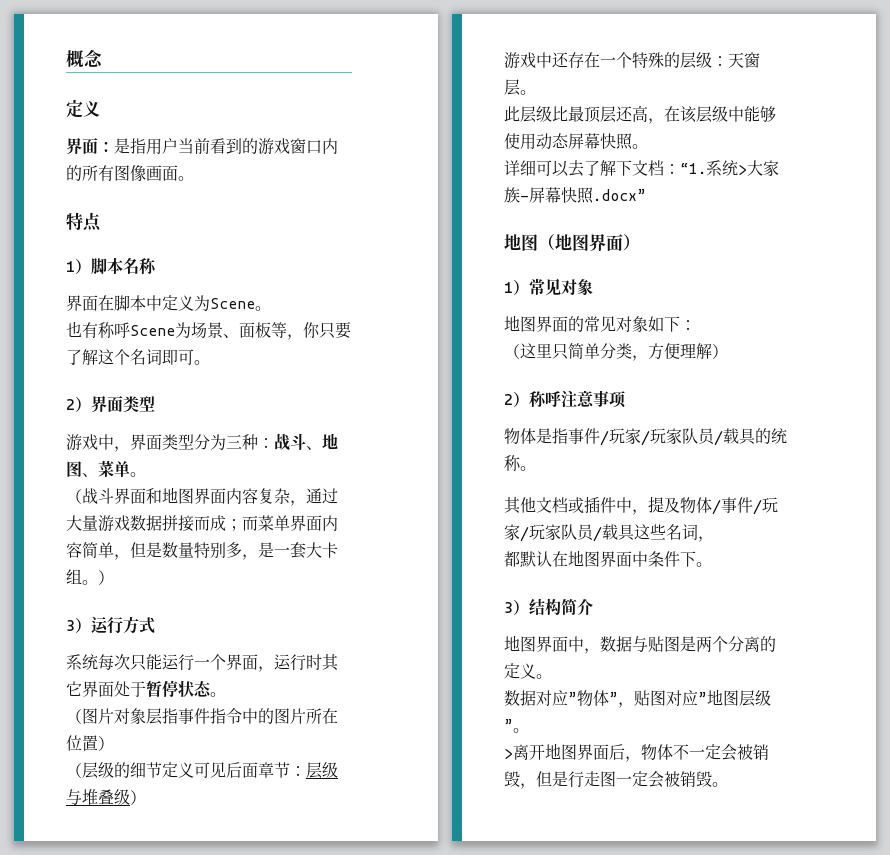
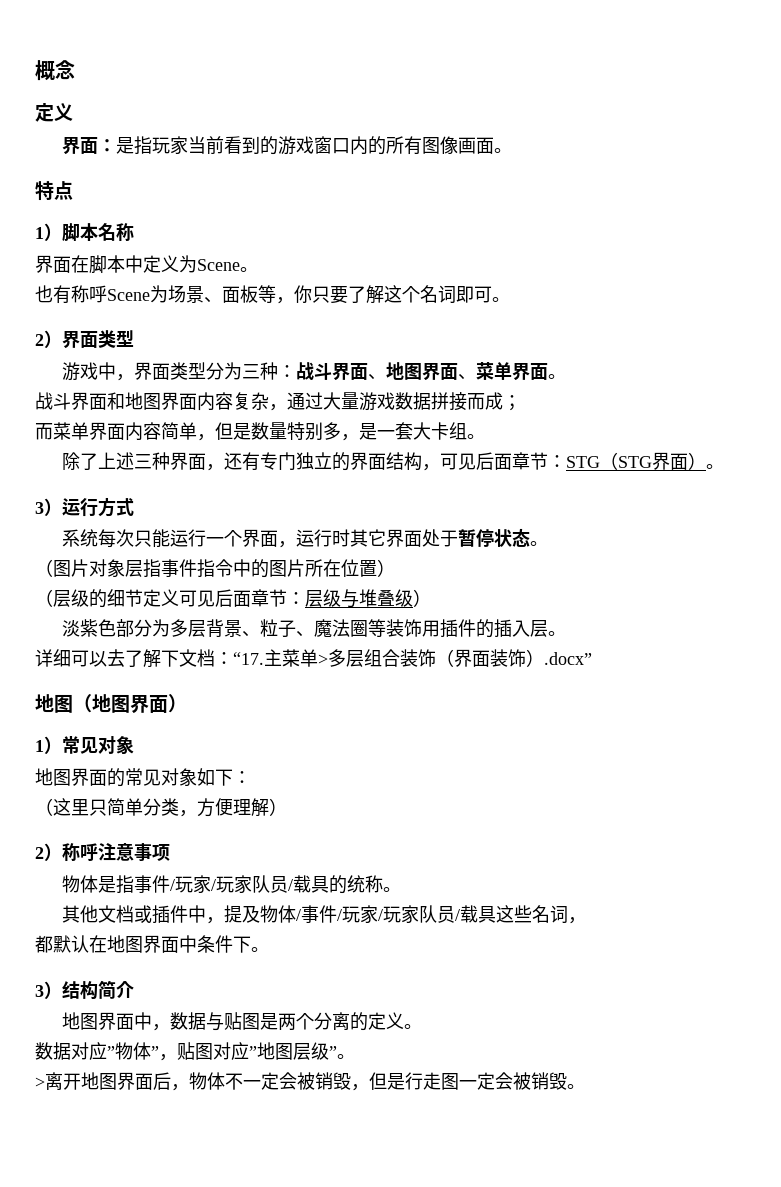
[146,138,178,155] 用户 -> [151,136,188,155] 玩家
[306,433,338,450] [66,460,146,477] [66,489,82,504] 、地图、菜单。 // （ -> [331,362,566,381] 界面、地图界面、菜单界面。 //
(242, 525) none -> (521, 403) //
[98,570,114,585] ） -> [61,452,724,471] // 除了上述三种界面，还有专门独立的界面结构，可见后面章节：STG（STG界面）。
[504,52,760,69] [504,79,536,96] [504,105,776,124] [504,133,633,150] 游戏中还存在一个特殊的层级：天窗层。 // 此层级比最顶层还高，在该层级中能够使用动态屏幕快照 -> [61,619,548,638] 淡紫色部分为多层背景、粒子、魔法圈等装饰用插件的插入层
[680,160,779,177] [504,187,594,204] “1.系统>大家族-屏幕快照 -> [233,649,544,667] “17.主菜单>多层组合装饰（界面装饰）

